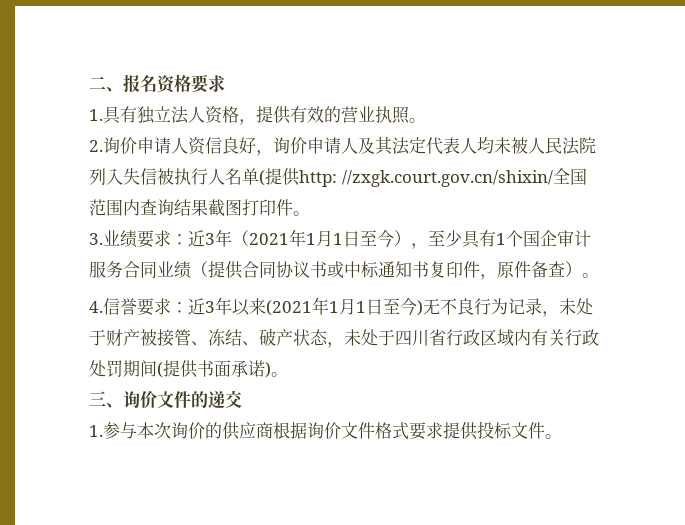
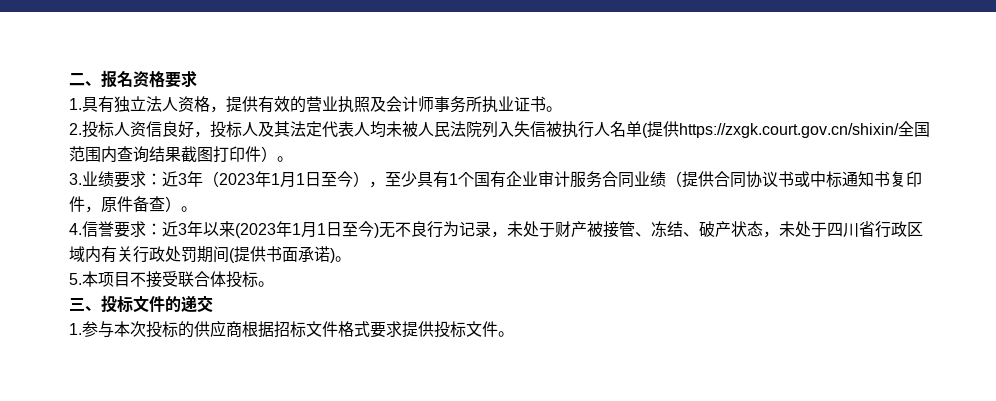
(410, 115) none -> [370,96,546,113] 及会计师事务所执业证书
[103,137,171,154] 询价申请 -> [82,121,114,138] 投标
[273,137,341,154] 询价申请 -> [210,121,242,138] 投标
[299,170,553,187] http: //zxgk.court.gov.cn/shixin/ -> [679,123,899,138] https://zxgk.court.gov.cn/shixin/
(293, 207) none -> [261,146,277,162] ）
[249,233,289,245] 2021 -> [219,173,255,185] 2023
[540,230,557,246] 企 -> [490,171,538,188] 有企业
[266,300,312,316] (2021 -> [235,223,276,238] (2023
(288, 374) none -> [69,271,274,288] // 5.本项目不接受联合体投标。
[123,391,157,408] 询价 -> [101,295,133,313] 投标
[171,422,205,439] 询价 -> [146,321,178,338] 投标
[307,422,341,439] 询价 -> [274,321,306,338] 招标

